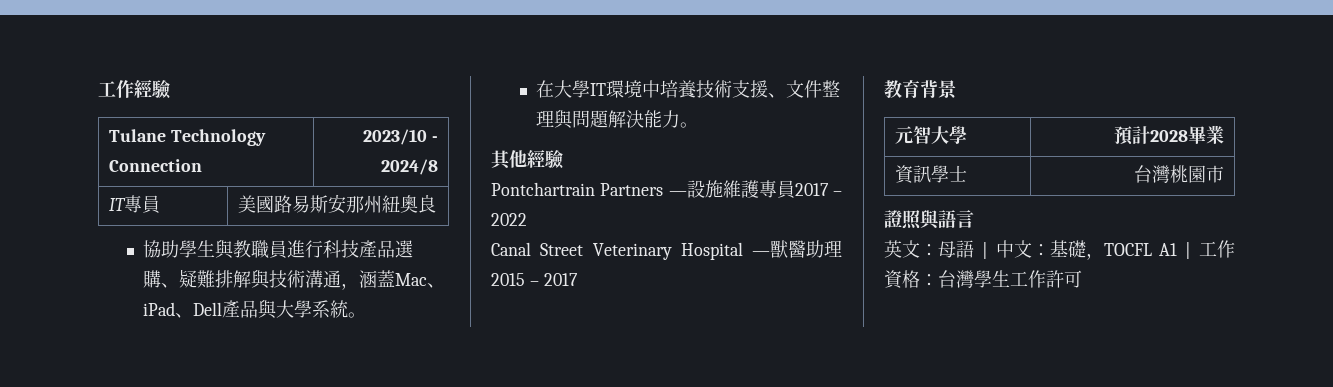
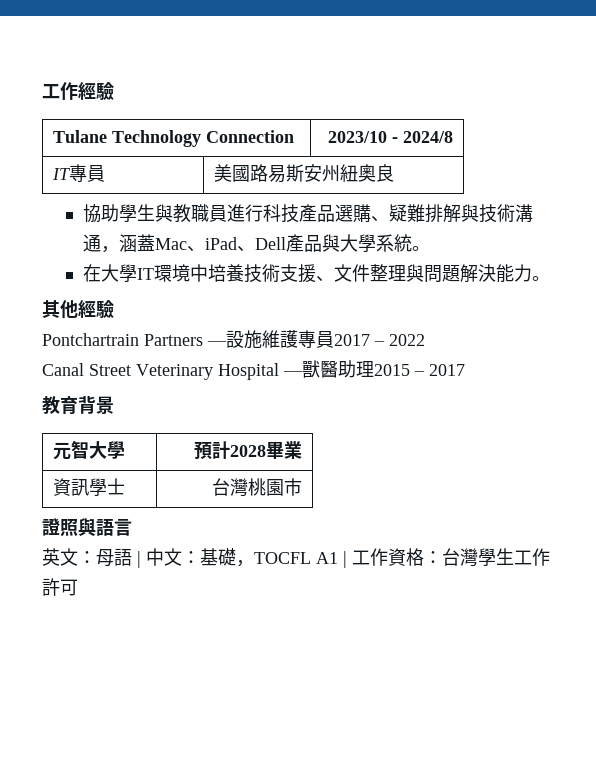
[345,196,364,213] 那 -> (323, 173) none

